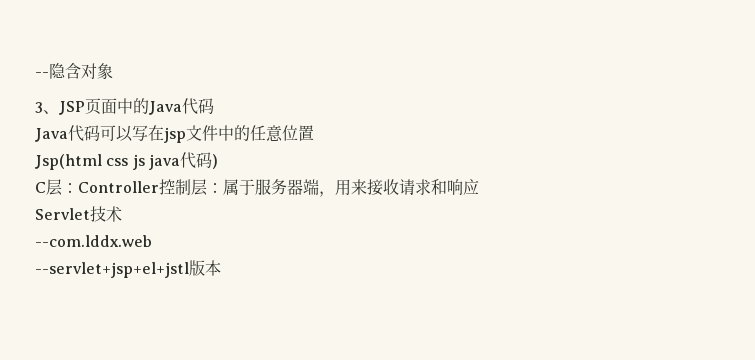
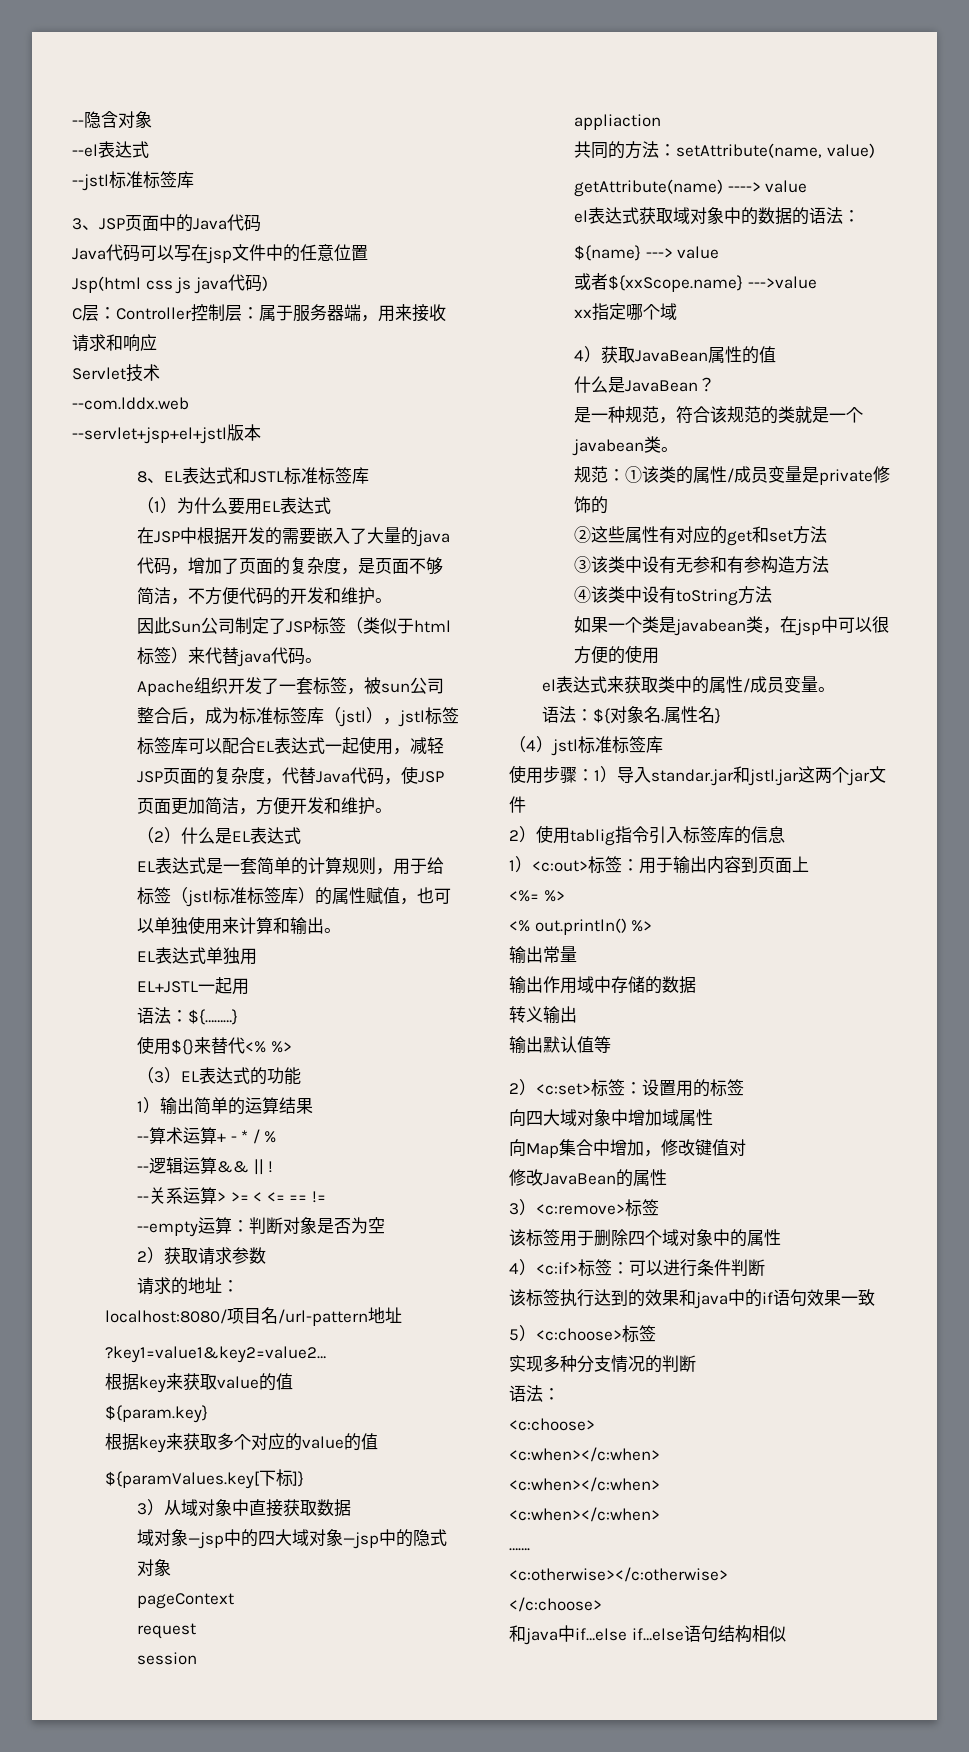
(113, 71) none -> [72,141,149,158] [72,171,194,191] // --el表达式 // --jstl标准标签库
(221, 268) none -> [137,467,370,485] [137,497,332,515] [137,527,451,547] [137,557,444,575] [137,587,393,605] [137,617,452,635] [137,647,323,667] [137,677,445,696] [137,707,460,727] [137,736,445,755] [137,766,445,785] [137,797,393,815] [137,827,302,844] [137,857,445,875] [137,887,452,907] [137,916,342,935] [137,947,258,965] [137,977,250,995] [137,1007,239,1025] [137,1036,292,1055] [137,1067,302,1085] [137,1097,314,1115] [137,1127,277,1144] [137,1157,274,1175] [137,1187,326,1204] [137,1217,386,1237] [137,1247,267,1265] [137,1277,240,1295] [104,1307,402,1326] [104,1346,326,1363] [104,1373,293,1393] [104,1405,208,1423] [104,1433,378,1453] [104,1469,304,1489] [137,1499,352,1517] [137,1529,448,1549] [137,1559,172,1576] [137,1593,235,1609] [137,1623,197,1639] [137,1652,198,1665] [574,114,662,130] [574,141,875,159] [574,179,808,197] [574,207,861,225] [574,245,720,261] [574,273,817,292] [574,303,678,321] [574,346,777,364] [574,376,716,393] [574,406,864,424] [572,436,679,456] [574,466,891,485] [574,496,609,514] [574,526,828,546] [574,556,830,574] [574,586,773,606] [574,616,890,636] [574,645,660,664] [541,676,835,694] [541,706,721,724] [509,736,663,756] [509,765,886,786] [509,796,526,813] [509,825,785,846] [509,856,809,874] [509,890,565,902] [509,918,653,935] [509,946,577,964] [509,976,696,994] [509,1006,577,1024] [509,1036,611,1054] [509,1079,744,1097] [509,1109,713,1126] [509,1139,746,1158] [509,1169,667,1187] [509,1199,659,1217] [509,1229,781,1247] [509,1259,765,1277] [509,1289,875,1309] [509,1325,656,1343] [509,1355,696,1373] [509,1385,560,1402] [509,1418,595,1431] [509,1447,660,1462] [509,1477,660,1492] [509,1507,660,1522] [509,1548,530,1551] [509,1567,728,1582] [509,1597,602,1612] [509,1625,786,1645] // 8、EL表达式和JSTL标准标签库 // （1）为什么要用EL表达式 // 在JSP中根据开发的需要嵌入了大量的java代码，增加了页面的复杂度，是页面不够简洁，不方便代码的开发和维护。 // 因此Sun公司制定了JSP标签（类似于html标签）来代替java代码。 // Apache组织开发了一套标签，被sun公司整合后，成为标准标签库（jstl），jstl标签标签库可以配合EL表达式一起使用，减轻JSP页面的复杂度，代替Java代码，使JSP页面更加简洁，方便开发和维护。 // （2）什么是EL表达式 // EL表达式是一套简单的计算规则，用于给标签（jstl标准标签库）的属性赋值，也可以单独使用来计算和输出。 // EL表达式单独用 // EL+JSTL一起用 // 语法：${………} // 使用${}来替代<% %> // （3）EL表达式的功能 // 1）输出简单的运算结果 // --算术运算+ - * / % // --逻辑运算&& || ! // --关系运算> >= < <= == != // --empty运算：判断对象是否为空 // 2）获取请求参数 // 请求的地址： // localhost:8080/项目名/url-pattern地址 // ?key1=value1&key2=value2… // 根据key来获取value的值 // ${param.key} // 根据key来获取多个对应的value的值 // ${paramValues.key[下标]} // 3）从域对象中直接获取数据 // 域对象—jsp中的四大域对象—jsp中的隐式对象 // pageContext // request // session // appliaction // 共同的方法：setAttribute(name, value) // getAttribute(name) ----> value // el表达式获取域对象中的数据的语法： // ${name} ---> value // 或者${xxScope.name} --->value // xx指定哪个域 // 4）获取JavaBean属性的值 // 什么是JavaBean？ // 是一种规范，符合该规范的类就是一个javabean类。 // 规范：①该类的属性/成员变量是private修饰的 // ②这些属性有对应的get和set方法 // ③该类中设有无参和有参构造方法 // ④该类中设有toString方法 // 如果一个类是javabean类，在jsp中可以很方便的使用 // el表达式来获取类中的属性/成员变量。 // 语法：${对象名.属性名} // （4）jstl标准标签库 // 使用步骤：1）导入standar.jar和jstl.jar这两个jar文件 // 2）使用tablig指令引入标签库的信息 // 1）<c:out>标签：用于输出内容到页面上 // <%= %> // <% out.println() %> // 输出常量 // 输出作用域中存储的数据 // 转义输出 // 输出默认值等 // 2）<c:set>标签：设置用的标签 // 向四大域对象中增加域属性 // 向Map集合中增加，修改键值对 // 修改JavaBean的属性 // 3）<c:remove>标签 // 该标签用于删除四个域对象中的属性 // 4）<c:if>标签：可以进行条件判断 // 该标签执行达到的效果和java中的if语句效果一致 // 5）<c:choose>标签 // 实现多种分支情况的判断 // 语法： // <c:choose> // <c:when></c:when> // <c:when></c:when> // <c:when></c:when> // ……. // <c:otherwise></c:otherwise> // </c:choose> // 和java中if…else if…else语句结构相似

